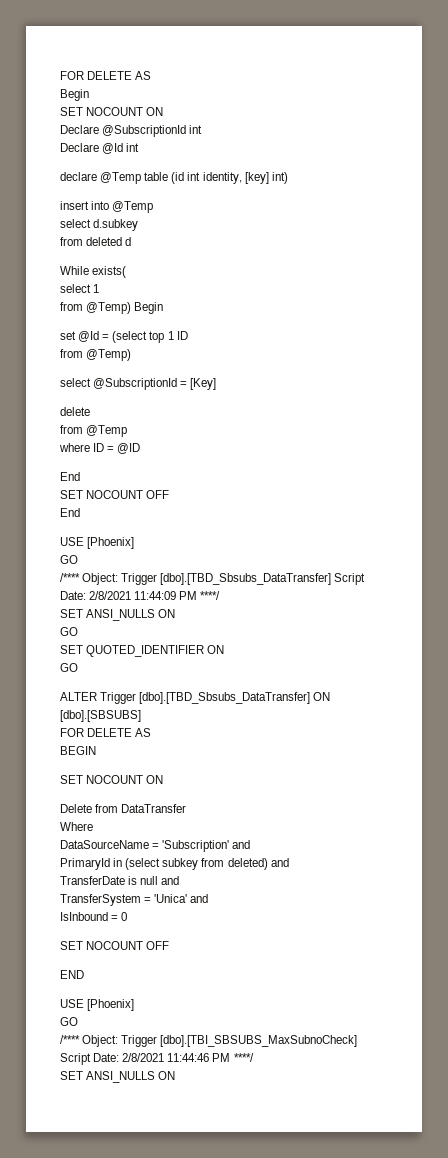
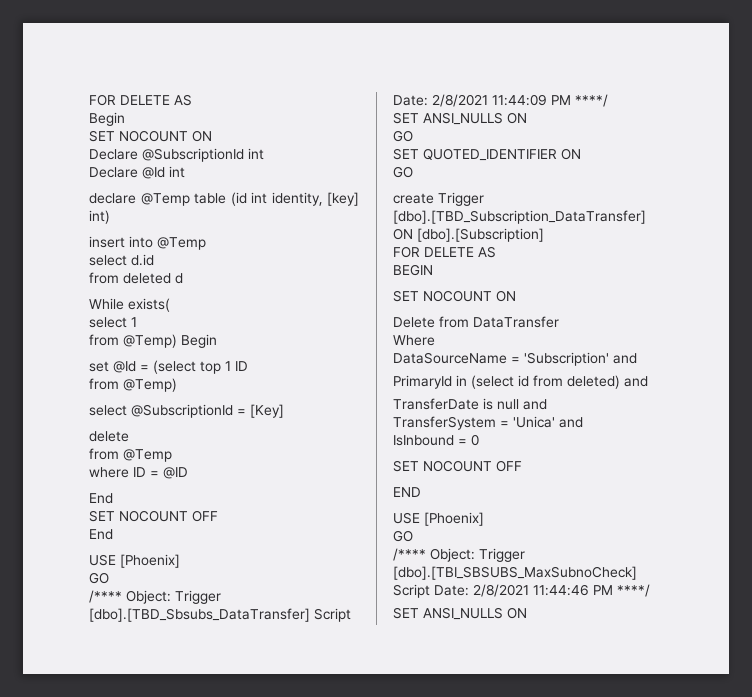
[93,219,139,231] d.subkey -> [131,254,154,266] d.id
[60,692,331,704] [60,710,141,722] ALTER Trigger [dbo].[TBD_Sbsubs_DataTransfer] ON [dbo].[SBSUBS] -> [393,192,484,206] [393,210,646,224] [393,228,544,242] create Trigger [dbo].[TBD_Subscription_DataTransfer] ON [dbo].[Subscription]
[162,858,199,870] subkey -> [518,375,529,387] id

